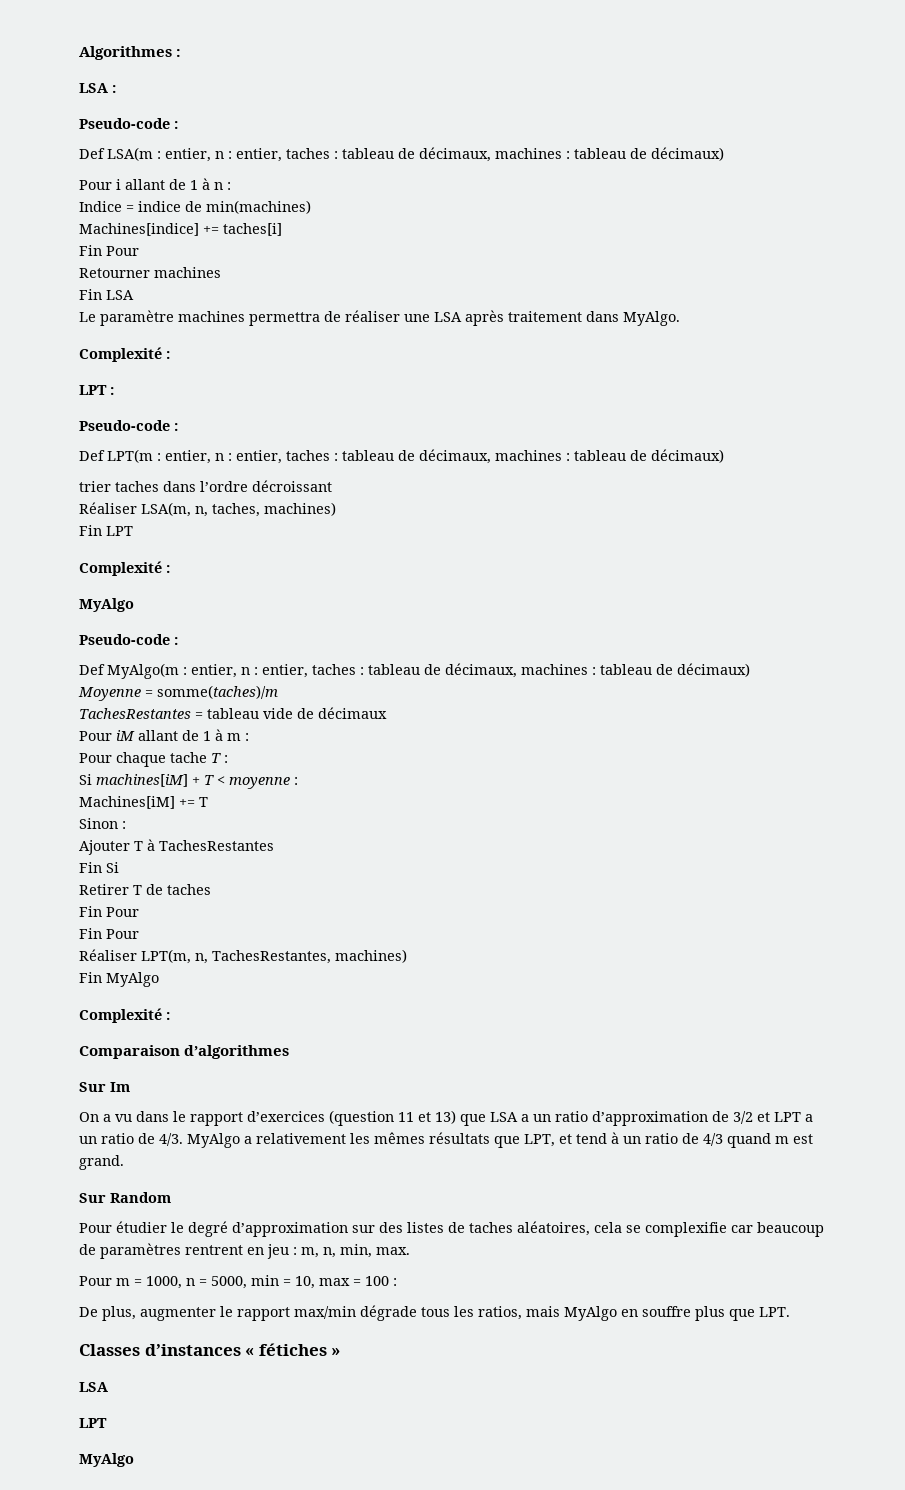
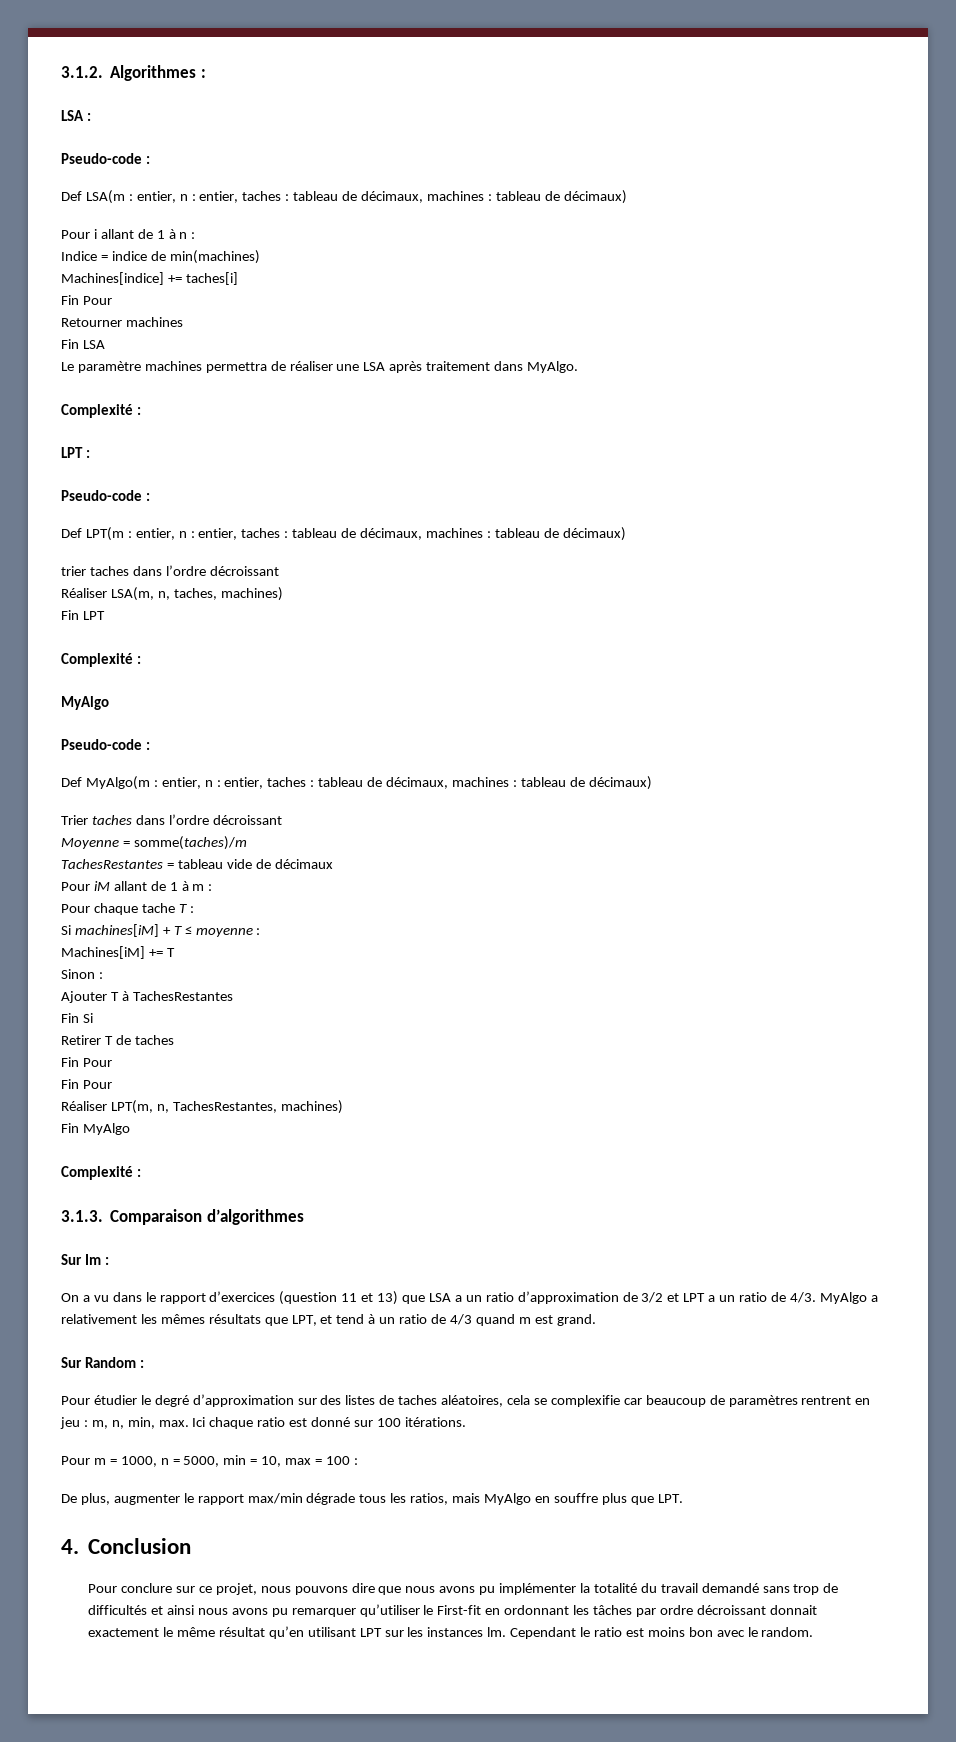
(79, 53) none -> [61,66,103,78] 3.1.2.
(750, 670) none -> [61,814,282,825] // Trier taches dans l’ordre décroissant
[217,776,225,785] < -> [184,926,192,935] ≤
(170, 1016) none -> [61,1210,103,1222] 3.1.3.
(130, 1087) none -> [104,1257,109,1265] :
(171, 1197) none -> [139,1360,144,1368] :
(410, 1251) none -> [192,1417,466,1429] Ici chaque ratio est donné sur 100 itérations.
[79,1343,341,1356] [79,1382,108,1392] [79,1418,107,1428] [79,1453,134,1467] Classes d’instances « fétiches » // LSA // LPT // MyAlgo -> [61,1538,192,1554] [88,1583,839,1595] [88,1604,817,1617] [88,1626,814,1639] 4. Conclusion // Pour conclure sur ce projet, nous pouvons dire que nous avons pu implémenter la totalité du travail demandé sans trop de difficultés et ainsi nous avons pu remarquer qu’utiliser le First-fit en ordonnant les tâches par ordre décroissant donnait exactement le même résultat qu’en utilisant LPT sur les instances lm. Cependant le ratio est moins bon avec le random.

